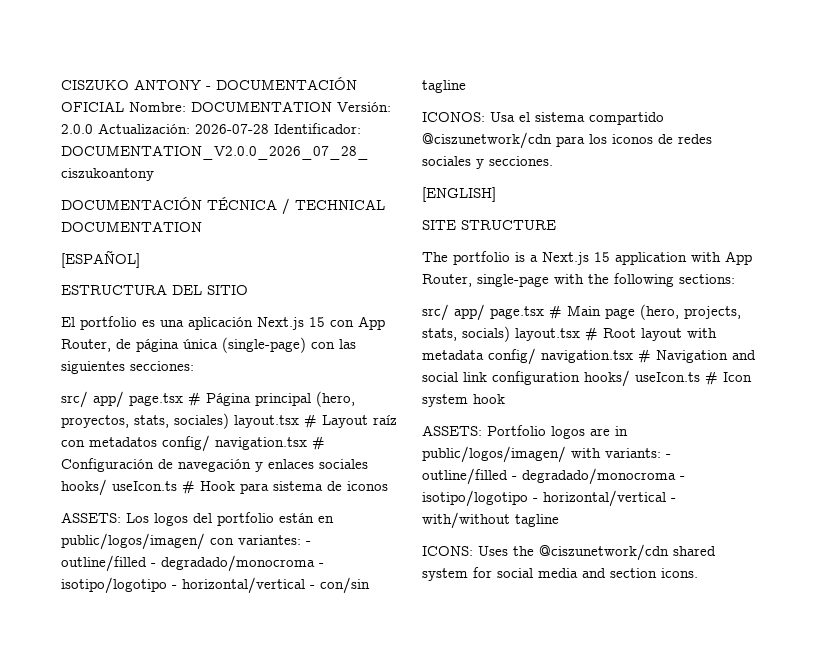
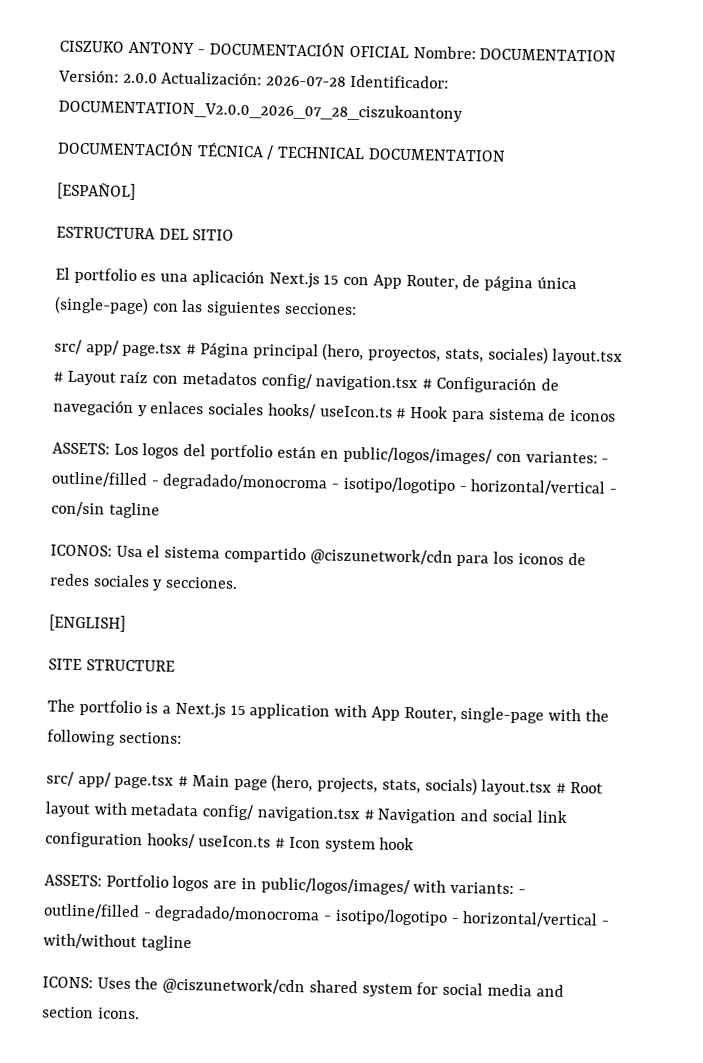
[61,533,205,550] public/logos/imagen/ -> [343,446,493,465] public/logos/images/
[422,446,566,463] public/logos/imagen/ -> [260,877,410,896] public/logos/images/

